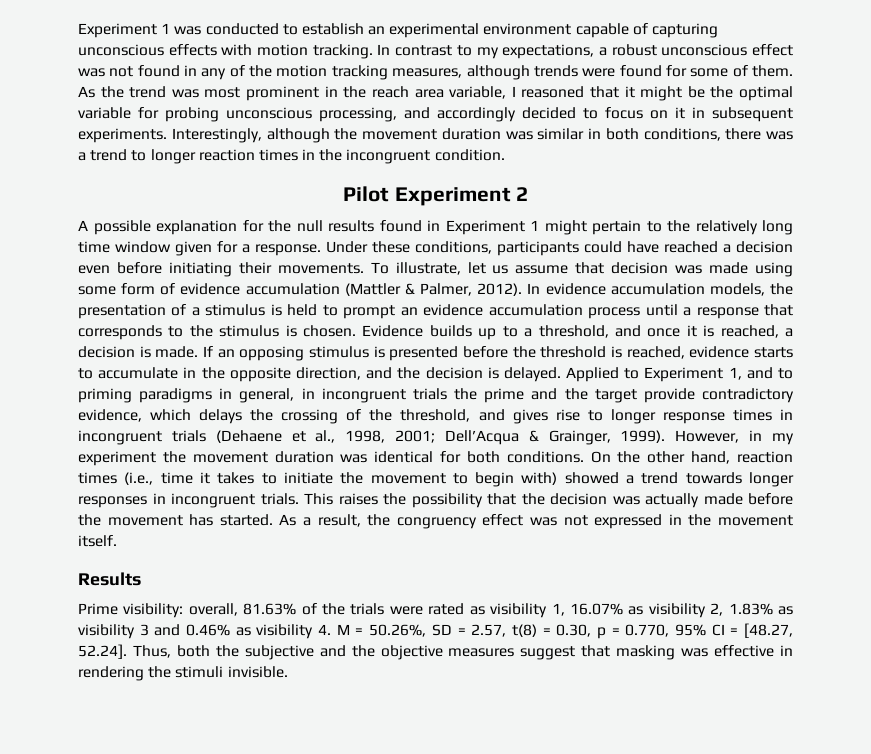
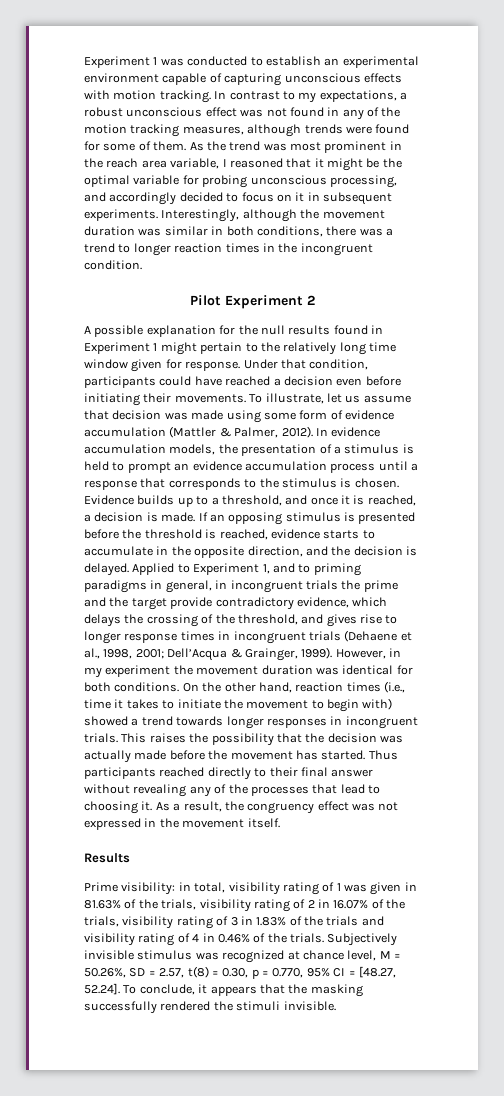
[242,244,250,253] a -> (182, 364) none
[372,241,492,254] these conditions, -> [280,359,369,370] that condition,
(273, 520) none -> [368,750,398,760] [84,767,374,780] [84,784,380,797] [84,801,153,814] Thus participants reached directly to their final answer without revealing any of the processes that lead to choosing it.
[188,603,793,618] [78,624,332,639] overall, 81.63% of the trials were rated as visibility 1, 16.07% as visibility 2, 1.83% as visibility 3 and 0.46% as visibility 4. -> [178,882,417,895] [84,899,406,912] [84,916,384,929] [84,933,398,946] [84,950,377,963] in total, visibility rating of 1 was given in 81.63% of the trials, visibility rating of 2 in 16.07% of the trials, visibility rating of 3 in 1.83% of the trials and visibility rating of 4 in 0.46% of the trials. Subjectively invisible stimulus was recognized at chance level,
[132,645,794,660] [78,666,144,681] Thus, both the subjective and the objective measures suggest that masking was effective in rendering -> [123,984,363,997] [84,1001,211,1014] To conclude, it appears that the masking successfully rendered

